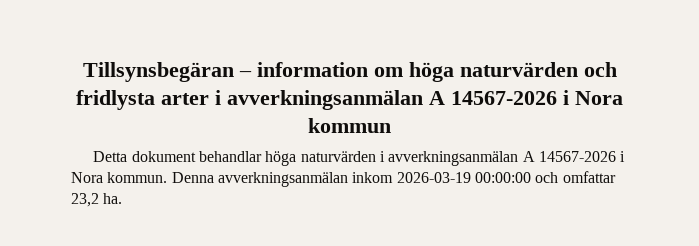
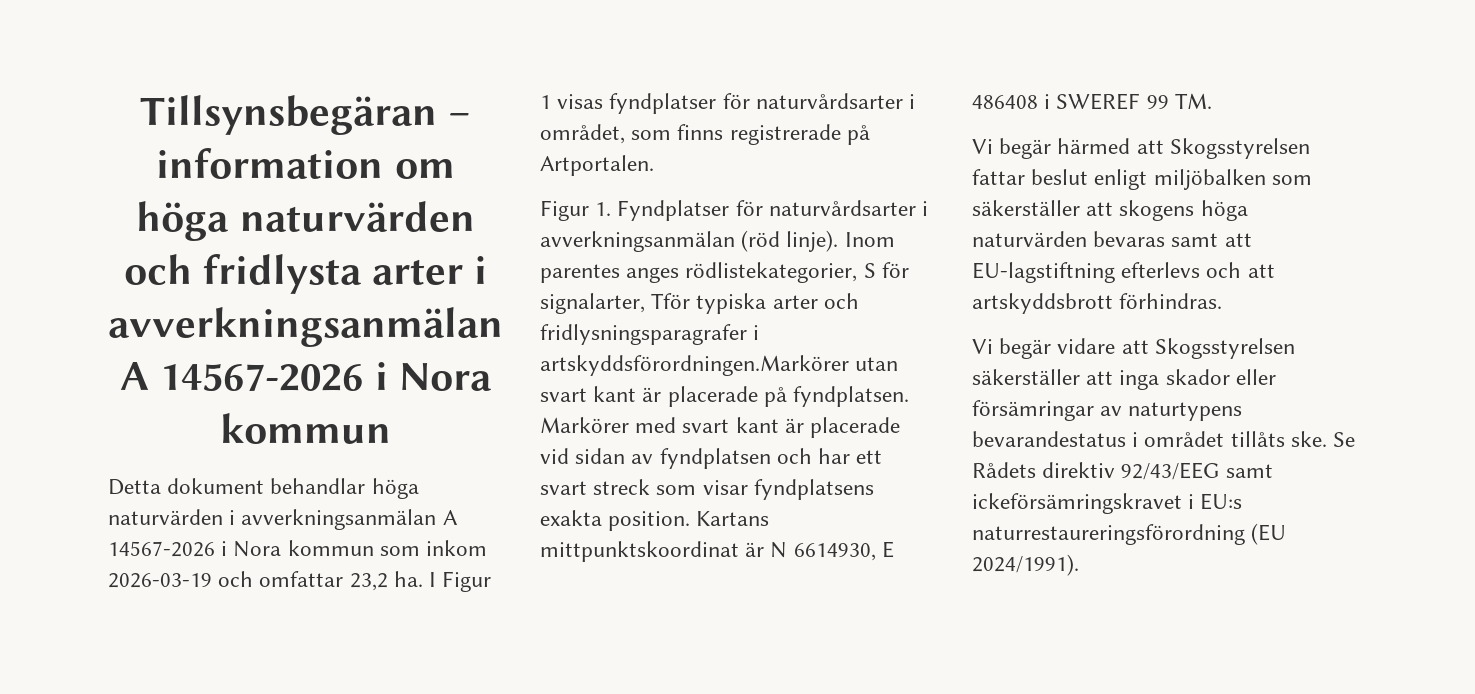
[107,172,348,187] kommun. Denna avverkningsanmälan -> [287,540,420,556] kommun som
[474,172,531,183] 00:00:00 -> (212, 580) none
(123, 198) none -> [429,571,492,592] [540,93,916,114] [540,124,870,145] [540,155,654,176] [540,200,929,221] [540,230,895,252] [540,262,909,283] [540,293,859,314] [540,324,760,345] [540,355,899,376] [540,386,910,407] [540,417,901,438] [540,448,883,469] [540,479,874,500] [540,510,770,531] [540,541,894,562] [972,93,1212,110] [972,138,1310,159] [972,169,1312,190] [972,200,1248,221] [972,231,1252,247] [972,262,1275,283] [972,293,1223,314] [972,338,1295,359] [972,369,1276,390] [972,400,1243,421] [972,431,1356,447] [972,462,1273,480] [972,493,1243,514] [972,523,1287,545] [972,554,1079,576] I Figur 1 visas fyndplatser för naturvårdsarter i området, som finns registrerade på Artportalen. // Figur 1. Fyndplatser för naturvårdsarter i avverkningsanmälan (röd linje). Inom parentes anges rödlistekategorier, S för signalarter, Tför typiska arter och fridlysningsparagrafer i artskyddsförordningen.Markörer utan svart kant är placerade på fyndplatsen. Markörer med svart kant är placerade vid sidan av fyndplatsen och har ett svart streck som visar fyndplatsens exakta position. Kartans mittpunktskoordinat är N 6614930, E 486408 i SWEREF 99 TM. // Vi begär härmed att Skogsstyrelsen fattar beslut enligt miljöbalken som säkerställer att skogens höga naturvärden bevaras samt att EU-lagstiftning efterlevs och att artskyddsbrott förhindras. // Vi begär vidare att Skogsstyrelsen säkerställer att inga skador eller försämringar av naturtypens bevarandestatus i området tillåts ske. Se Rådets direktiv 92/43/EEG samt ickeförsämringskravet i EU:s naturrestaureringsförordning (EU 2024/1991).

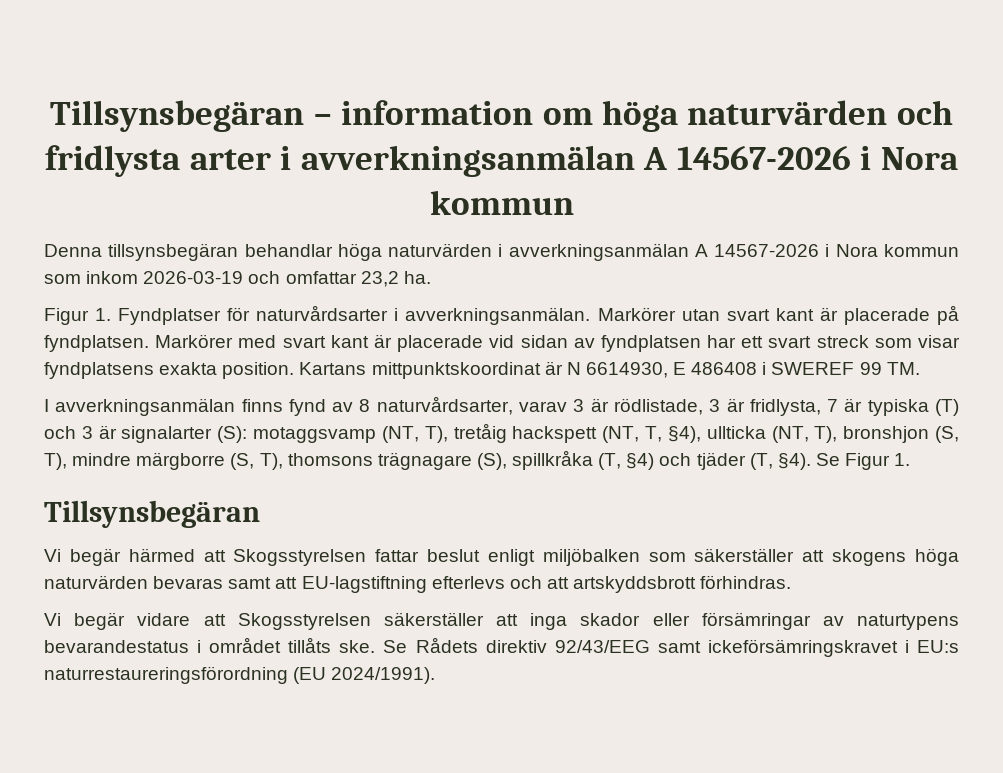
[108,478,265,495] Detta dokument -> [44,243,239,261] Denna tillsynsbegäran
[429,571,492,592] [540,93,916,114] [540,124,870,145] [540,155,654,176] I Figur 1 visas fyndplatser för naturvårdsarter i området, som finns registrerade på Artportalen. -> (431, 277) none
[540,230,895,252] [540,262,909,283] [540,293,859,314] [540,324,760,345] [540,355,849,376] avverkningsanmälan (röd linje). Inom parentes anges rödlistekategorier, S för signalarter, Tför typiska arter och fridlysningsparagrafer i artskyddsförordningen.Markörer -> [405,307,676,325] avverkningsanmälan. Markörer
[776,448,812,464] och -> (701, 343) none
(1212, 101) none -> [44,396,959,416] [44,423,960,443] [44,450,911,470] [44,500,260,528] // I avverkningsanmälan finns fynd av 8 naturvårdsarter, varav 3 är rödlistade, 3 är fridlysta, 7 är typiska (T) och 3 är signalarter (S): motaggsvamp (NT, T), tretåig hackspett (NT, T, §4), ullticka (NT, T), bronshjon (S, T), mindre märgborre (S, T), thomsons trägnagare (S), spillkråka (T, §4) och tjäder (T, §4). Se Figur 1. // Tillsynsbegäran

